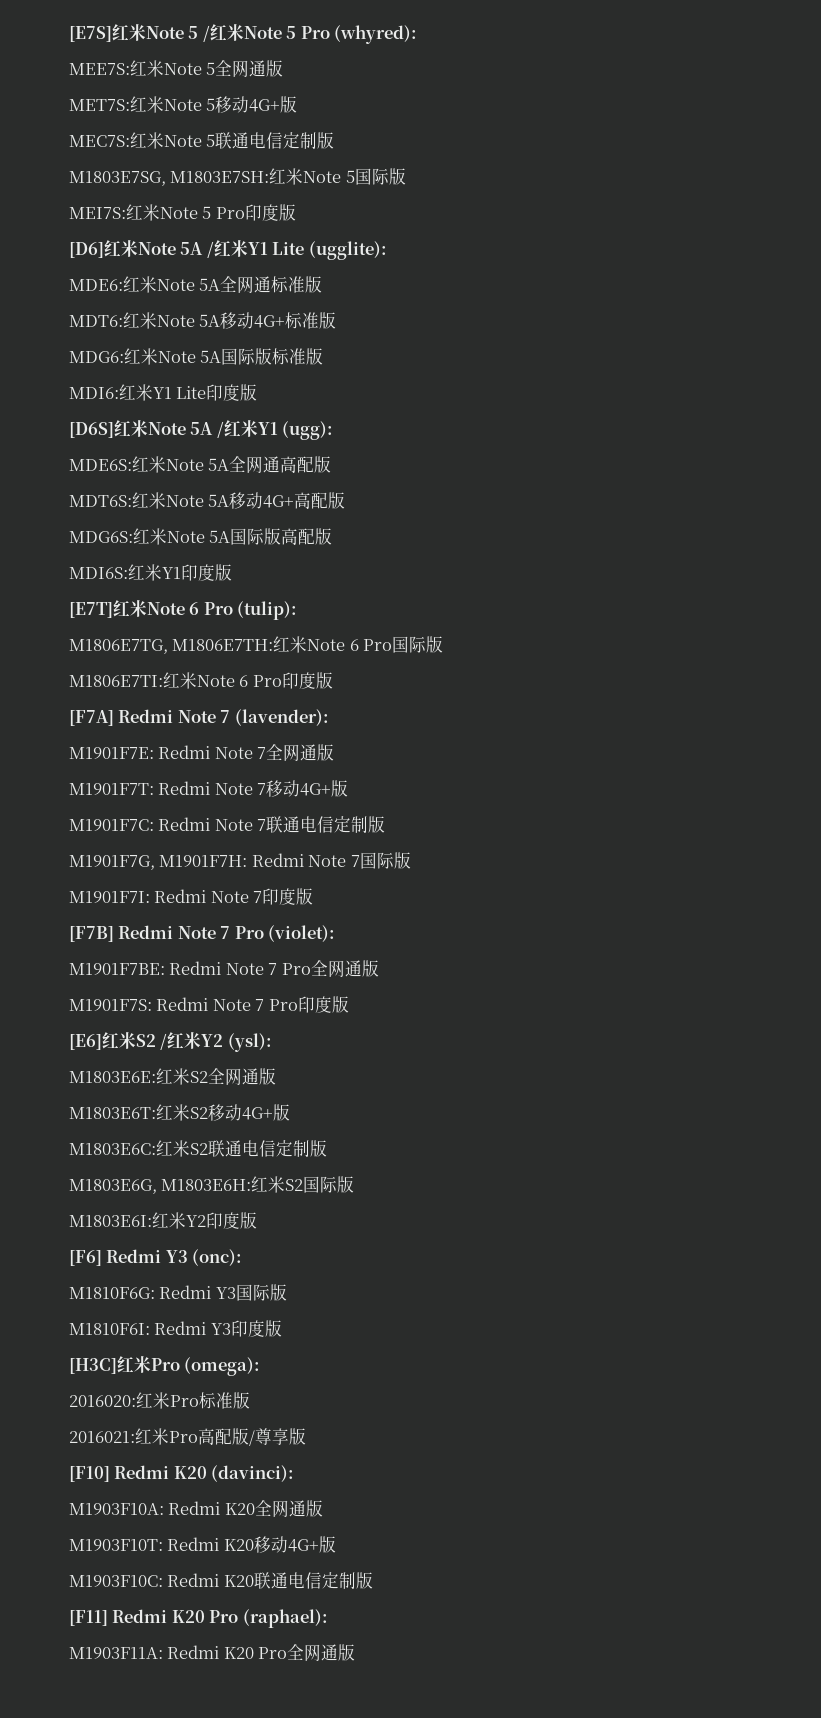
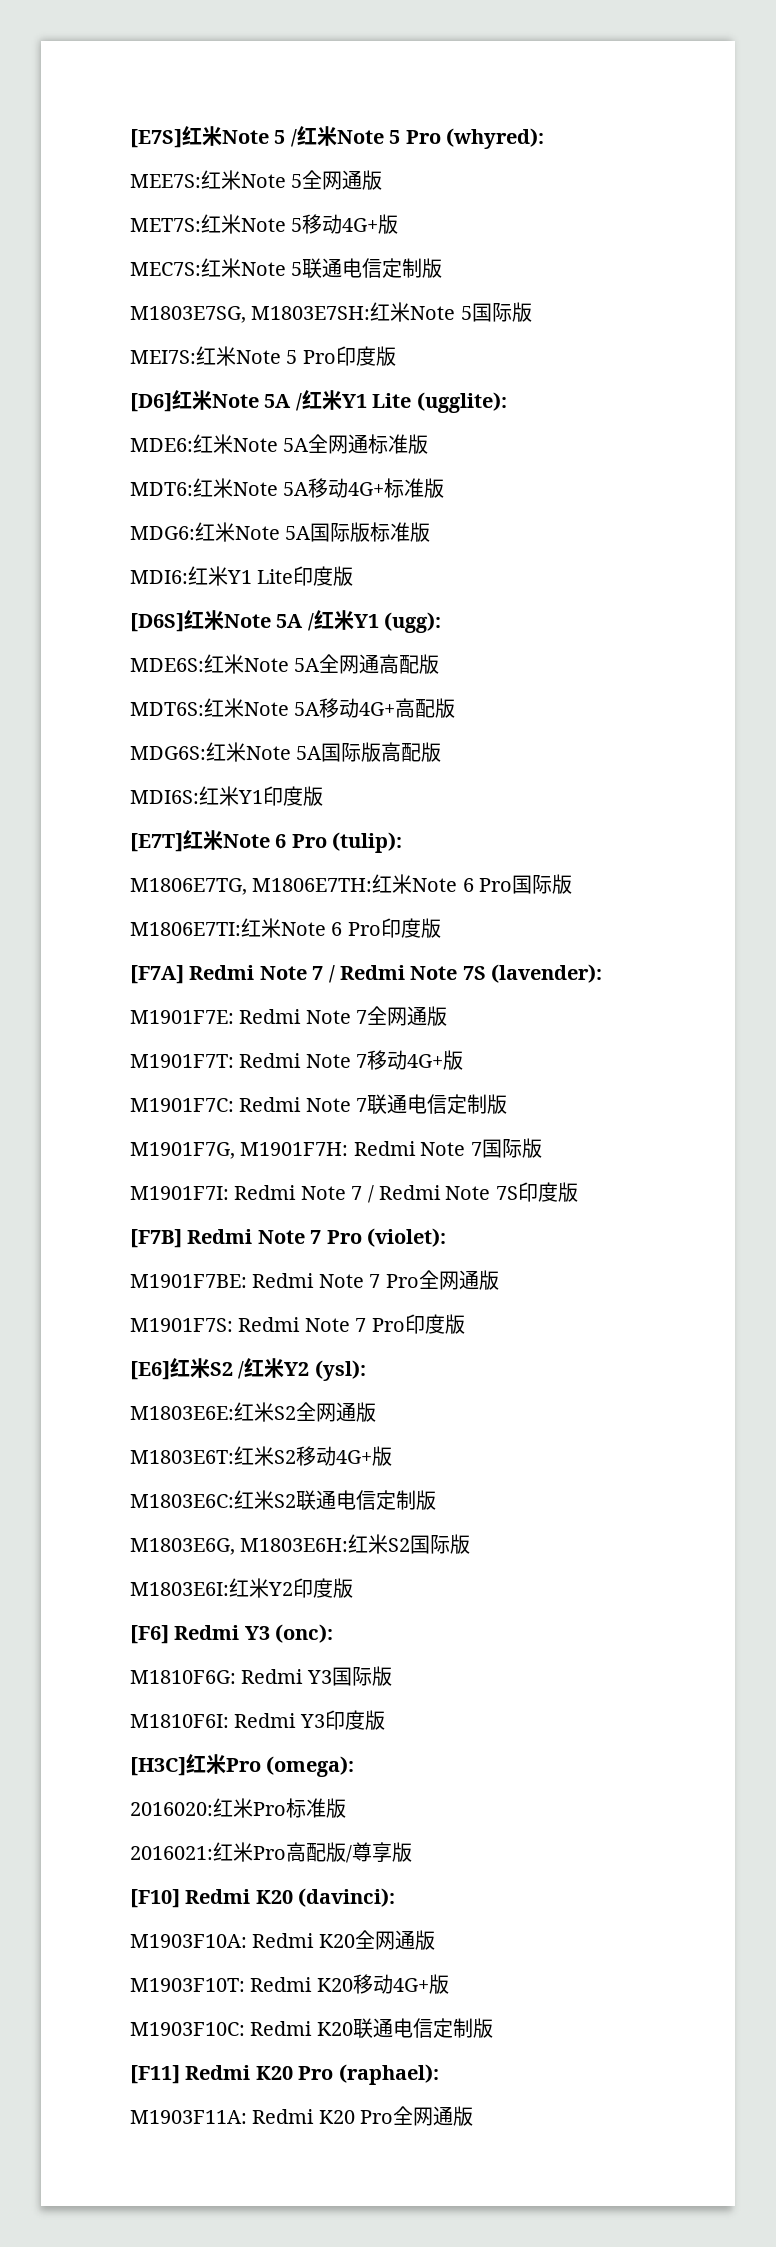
(231, 716) none -> [328,965,486,983] / Redmi Note 7S
(263, 897) none -> [367,1185,518,1203] / Redmi Note 7S

